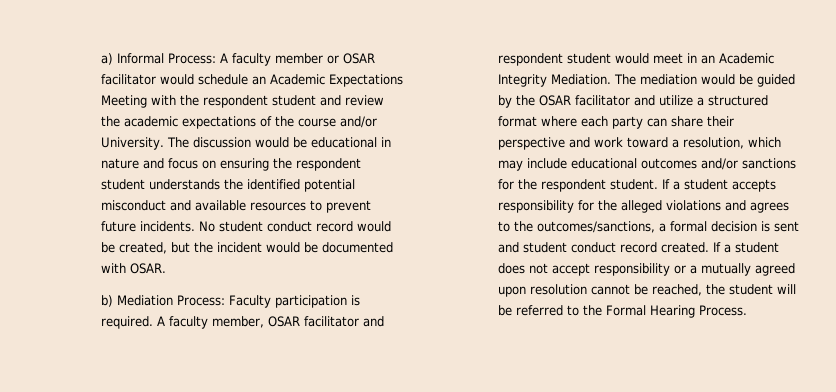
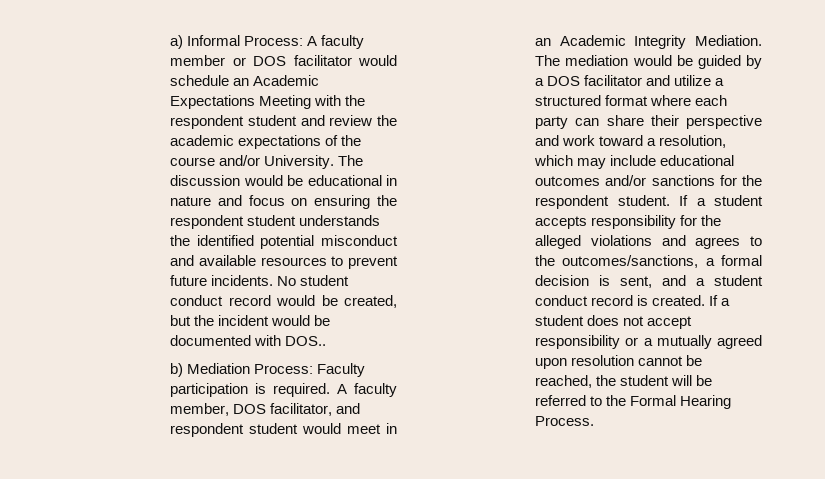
[342,53,375,64] OSAR -> [253,56,287,66] DOS
[129,263,166,274] OSAR. -> [285,336,327,346] DOS..
[267,316,359,327] OSAR facilitator -> [233,403,333,416] DOS facilitator,
[515,95,571,106] the OSAR -> [535,76,581,86] a DOS
[773,221,799,232] [497,242,657,253] sent and student conduct record -> [620,275,763,288] [535,295,649,306] sent, and a student conduct record is

